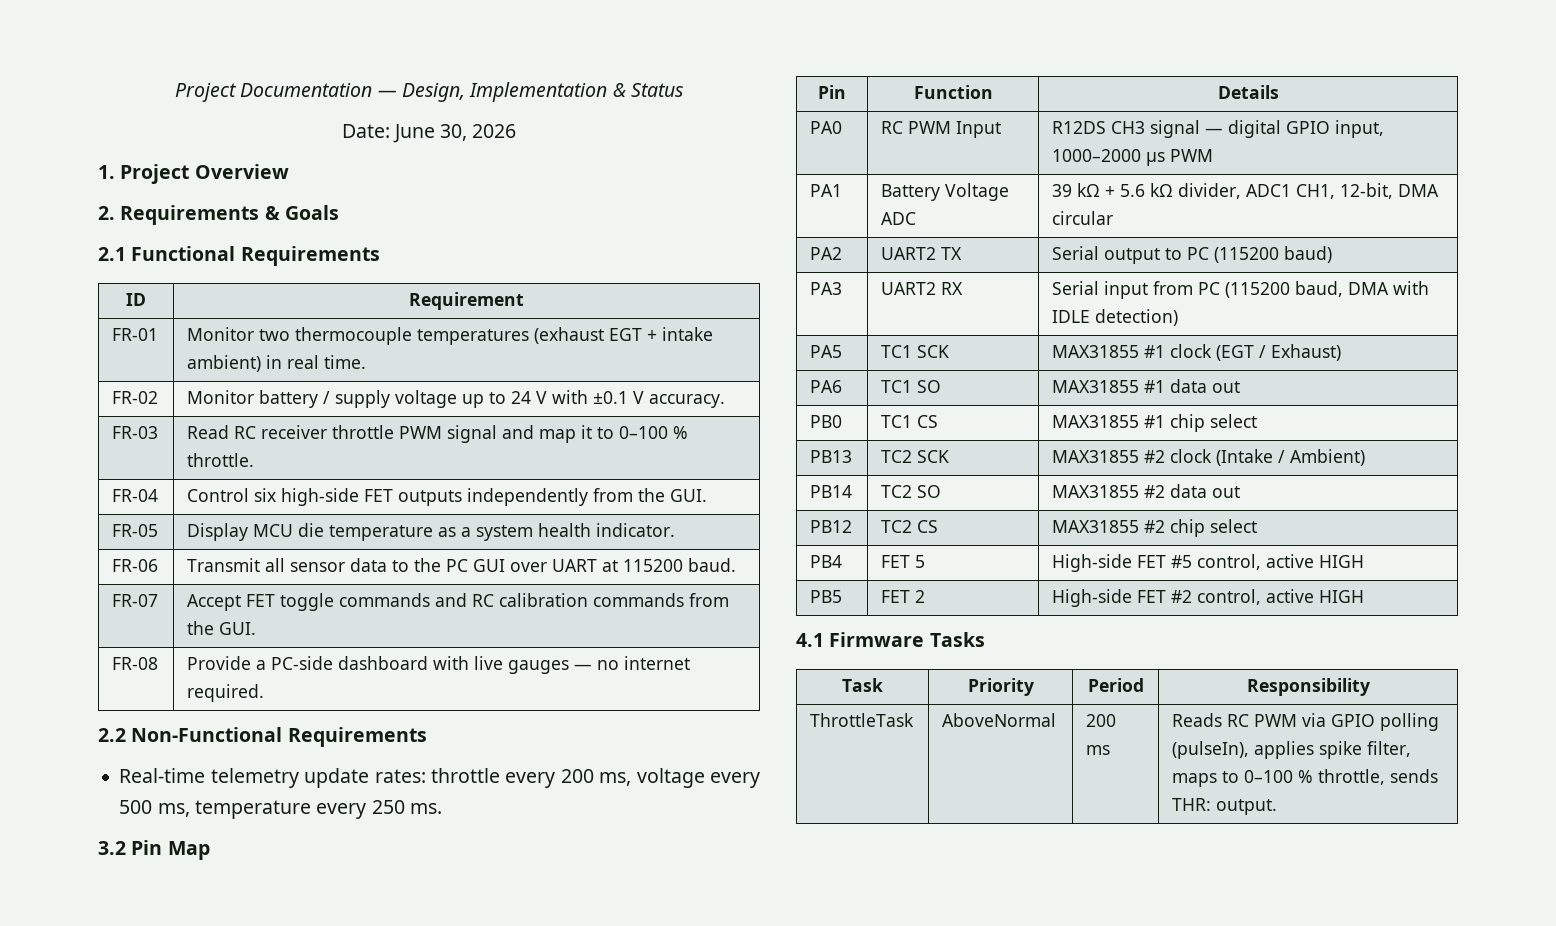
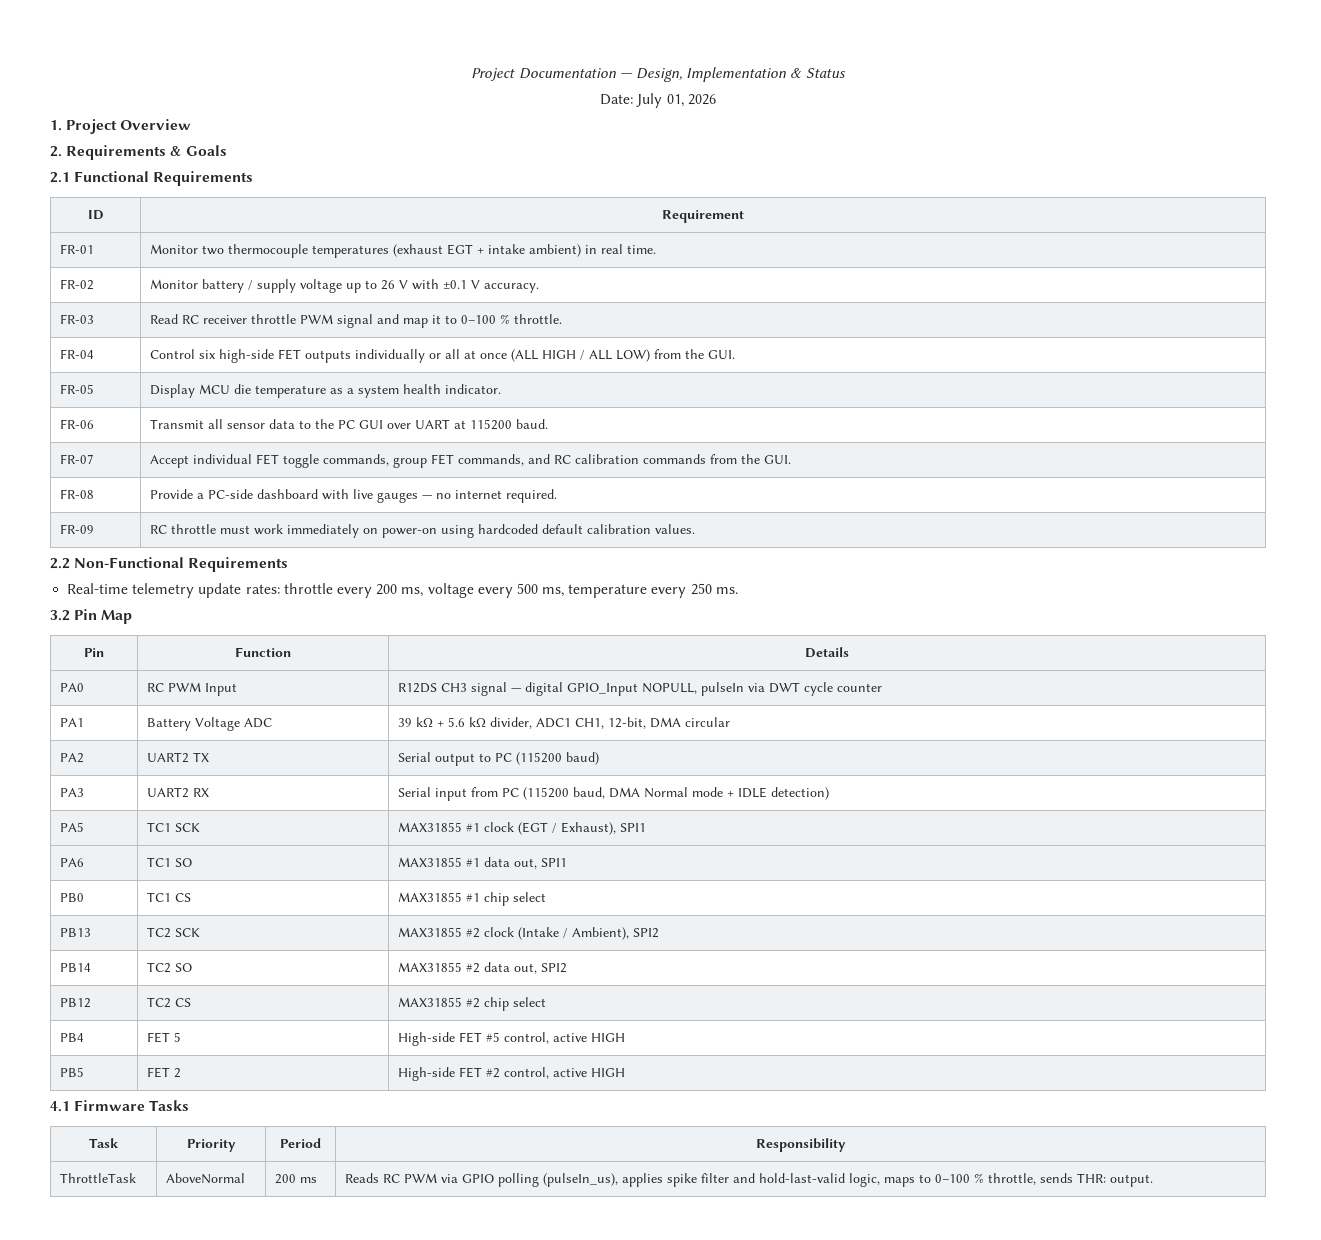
[392,124,468,143] June 30, -> [636,93,684,108] July 01,
[511,391,532,404] 24 -> [380,280,395,290] 26
[467,488,589,506] independently -> [354,349,650,363] individually or all at once (ALL HIGH / ALL LOW)
(242, 602) none -> [192,454,252,464] individual
[339,593,431,607] commands -> [322,454,524,468] commands, group FET commands,
(265, 693) none -> [59,524,94,534] [149,524,695,538] // FR-09 | RC throttle must work immediately on power-on using hardcoded default calibration values.
[1286,120,1385,138] [1052,149,1214,166] GPIO input, 1000–2000 µs PWM -> [566,682,882,696] GPIO_Input NOPULL, pulseIn via DWT cycle counter
[1393,281,1430,295] with -> [643,787,734,798] Normal mode +
[1271,344,1342,361] Exhaust) -> [560,822,646,835] Exhaust), SPI1
[1212,381,1241,393] out -> [513,858,567,869] out, SPI1
[1290,449,1366,466] Ambient) -> [571,927,659,940] Ambient), SPI2
[1212,486,1241,498] out -> [513,963,567,974] out, SPI2
[1172,741,1250,759] (pulseIn), -> [542,1173,618,1187] (pulseIn_us),
[1367,741,1412,757] filter, -> [700,1173,880,1187] filter and hold-last-valid logic,

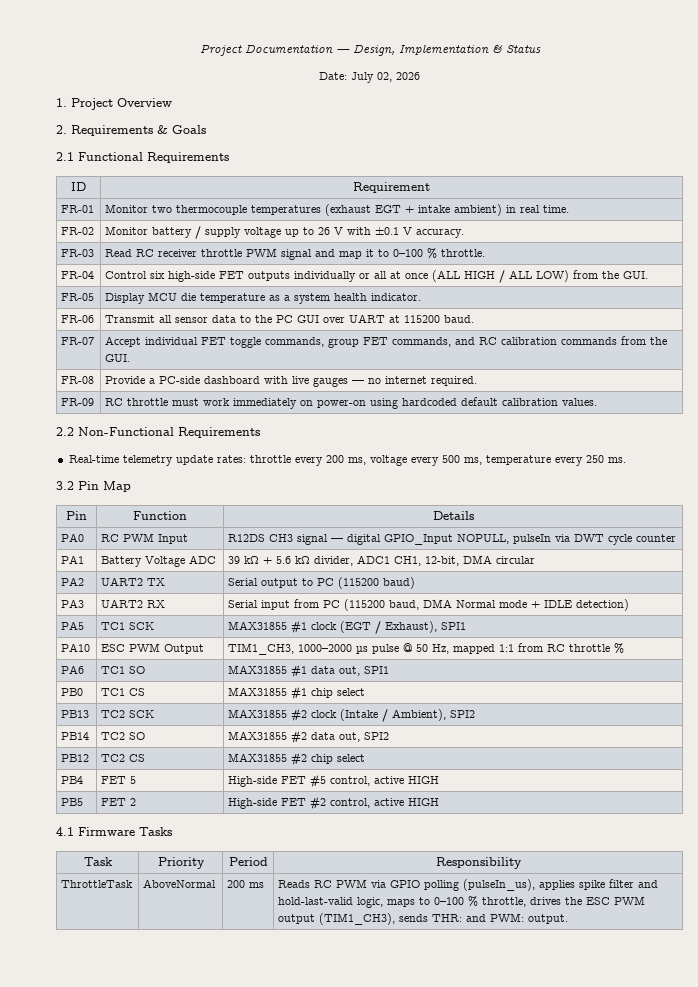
[666,94,684,107] 01, -> [377,72,392,82] 02,
(646, 827) none -> [61,643,91,652] [101,643,205,654] [228,643,625,655] // PA10 | ESC PWM Output | TIM1_CH3, 1000–2000 µs pulse @ 50 Hz, mapped 1:1 from RC throttle %
[1039,1173,1106,1183] sends THR: -> [530,896,646,905] [278,913,525,925] drives the ESC PWM output (TIM1_CH3), sends THR: and PWM:

